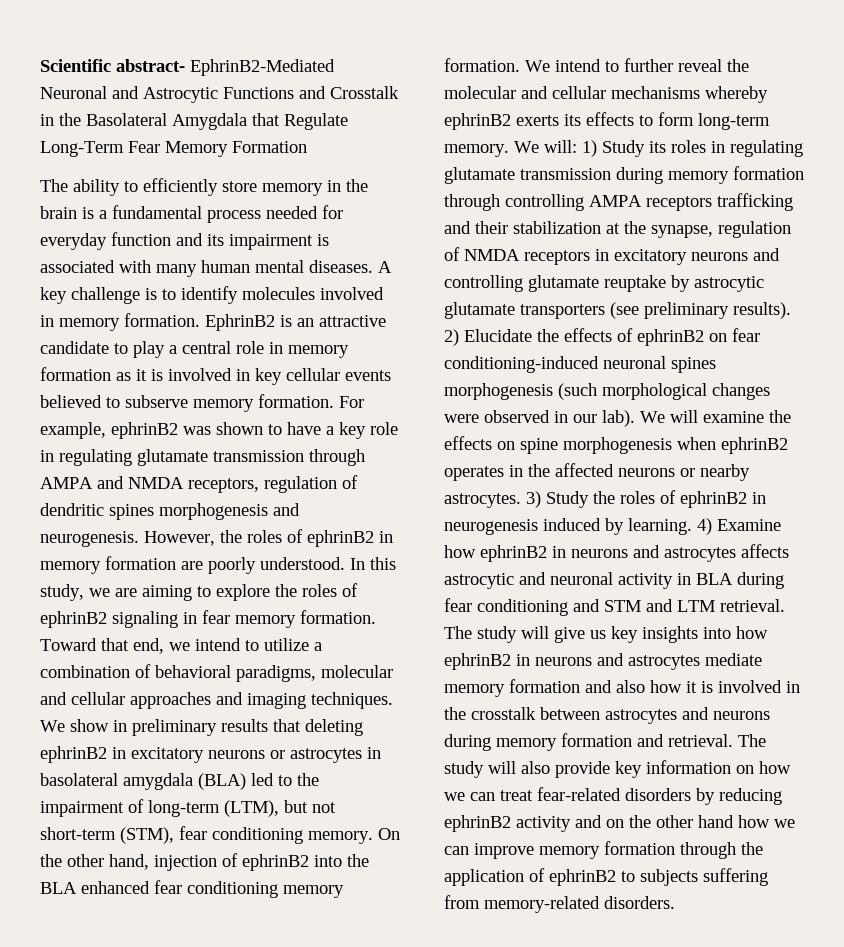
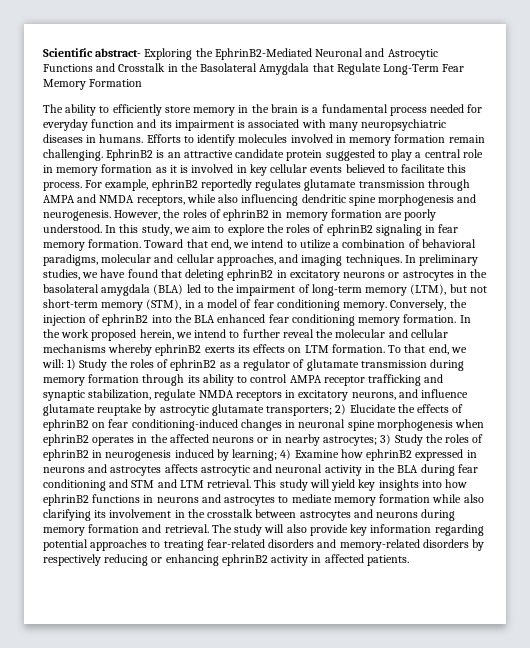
(185, 65) none -> [144,48,213,60] Exploring the
[201,260,392,273] [40,287,157,304] human mental diseases. A key challenge is -> [361,119,447,131] [43,134,181,143] neuropsychiatric diseases in humans. Efforts
[124,313,200,327] formation. -> [394,134,485,143] [43,149,103,161] formation remain challenging.
(109, 347) none -> [286,149,375,161] protein suggested
[125,394,364,412] [40,422,398,439] [40,449,132,466] subserve memory formation. For example, ephrinB2 was shown to have a key role in regulating -> [401,164,467,173] [43,179,302,191] facilitate this process. For example, ephrinB2 reportedly regulates
[264,475,358,493] [40,503,154,520] regulation of dendritic spines -> [186,194,376,206] while also influencing dendritic spine
[115,585,192,601] are aiming -> [192,225,212,233] aim
[130,692,211,709] approaches -> [216,254,276,266] approaches,
[40,719,268,736] We show in preliminary results -> [404,254,479,266] [43,269,158,280] In preliminary studies, we have found
(381, 753) none -> [470,269,488,278] the
(220, 808) none -> [365,287,408,296] memory
[120,826,400,844] [40,854,149,870] (STM), fear conditioning memory. On the other hand, -> [101,299,467,311] memory (STM), in a model of fear conditioning memory. Conversely, the
[525,60,550,72] We -> [459,315,471,323] [43,329,192,341] In the work proposed herein, we
[639,112,770,130] [444,140,803,157] to form long-term memory. We will: 1) Study its roles in regulating -> [288,344,467,355] [42,359,305,371] on LTM formation. To that end, we will: 1) Study the roles of ephrinB2 as a regulator of
[505,193,793,211] [444,221,791,238] [444,247,460,261] controlling AMPA receptors trafficking and their stabilization at the synapse, regulation of -> [187,374,444,386] [43,389,197,401] its ability to control AMPA receptor trafficking and synaptic stabilization, regulate
[691,248,780,261] [444,275,523,292] neurons and controlling -> [351,389,469,400] neurons, and influence
[520,302,791,319] transporters (see preliminary results). -> [266,406,333,416] transporters;
[603,356,716,373] [444,383,770,400] [444,410,791,427] [444,436,515,450] neuronal spines morphogenesis (such morphological changes were observed in our lab). We will examine the effects on -> [240,419,346,431] changes in neuronal
[700,464,750,481] [444,493,521,508] nearby astrocytes. -> [271,434,378,446] in nearby astrocytes;
[628,518,692,535] learning. -> [232,449,278,461] learning;
(547, 553) none -> [415,449,464,461] expressed
(691, 579) none -> [378,464,396,473] the
[444,626,606,643] The study will give us -> [254,479,356,491] This study will yield
[516,653,700,670] in neurons and astrocytes -> [92,494,289,506] functions in neurons and astrocytes to
[585,680,782,693] and also how it is involved -> [432,494,484,503] [43,509,172,521] while also clarifying its involvement
[736,761,791,774] [444,787,782,805] [444,815,795,832] [444,841,763,859] [444,868,768,886] [444,895,675,913] on how we can treat fear-related disorders by reducing ephrinB2 activity and on the other hand how we can improve memory formation through the application of ephrinB2 to subjects suffering from memory-related disorders. -> [434,524,484,536] [43,539,485,551] [43,554,409,566] regarding potential approaches to treating fear-related disorders and memory-related disorders by respectively reducing or enhancing ephrinB2 activity in affected patients.

